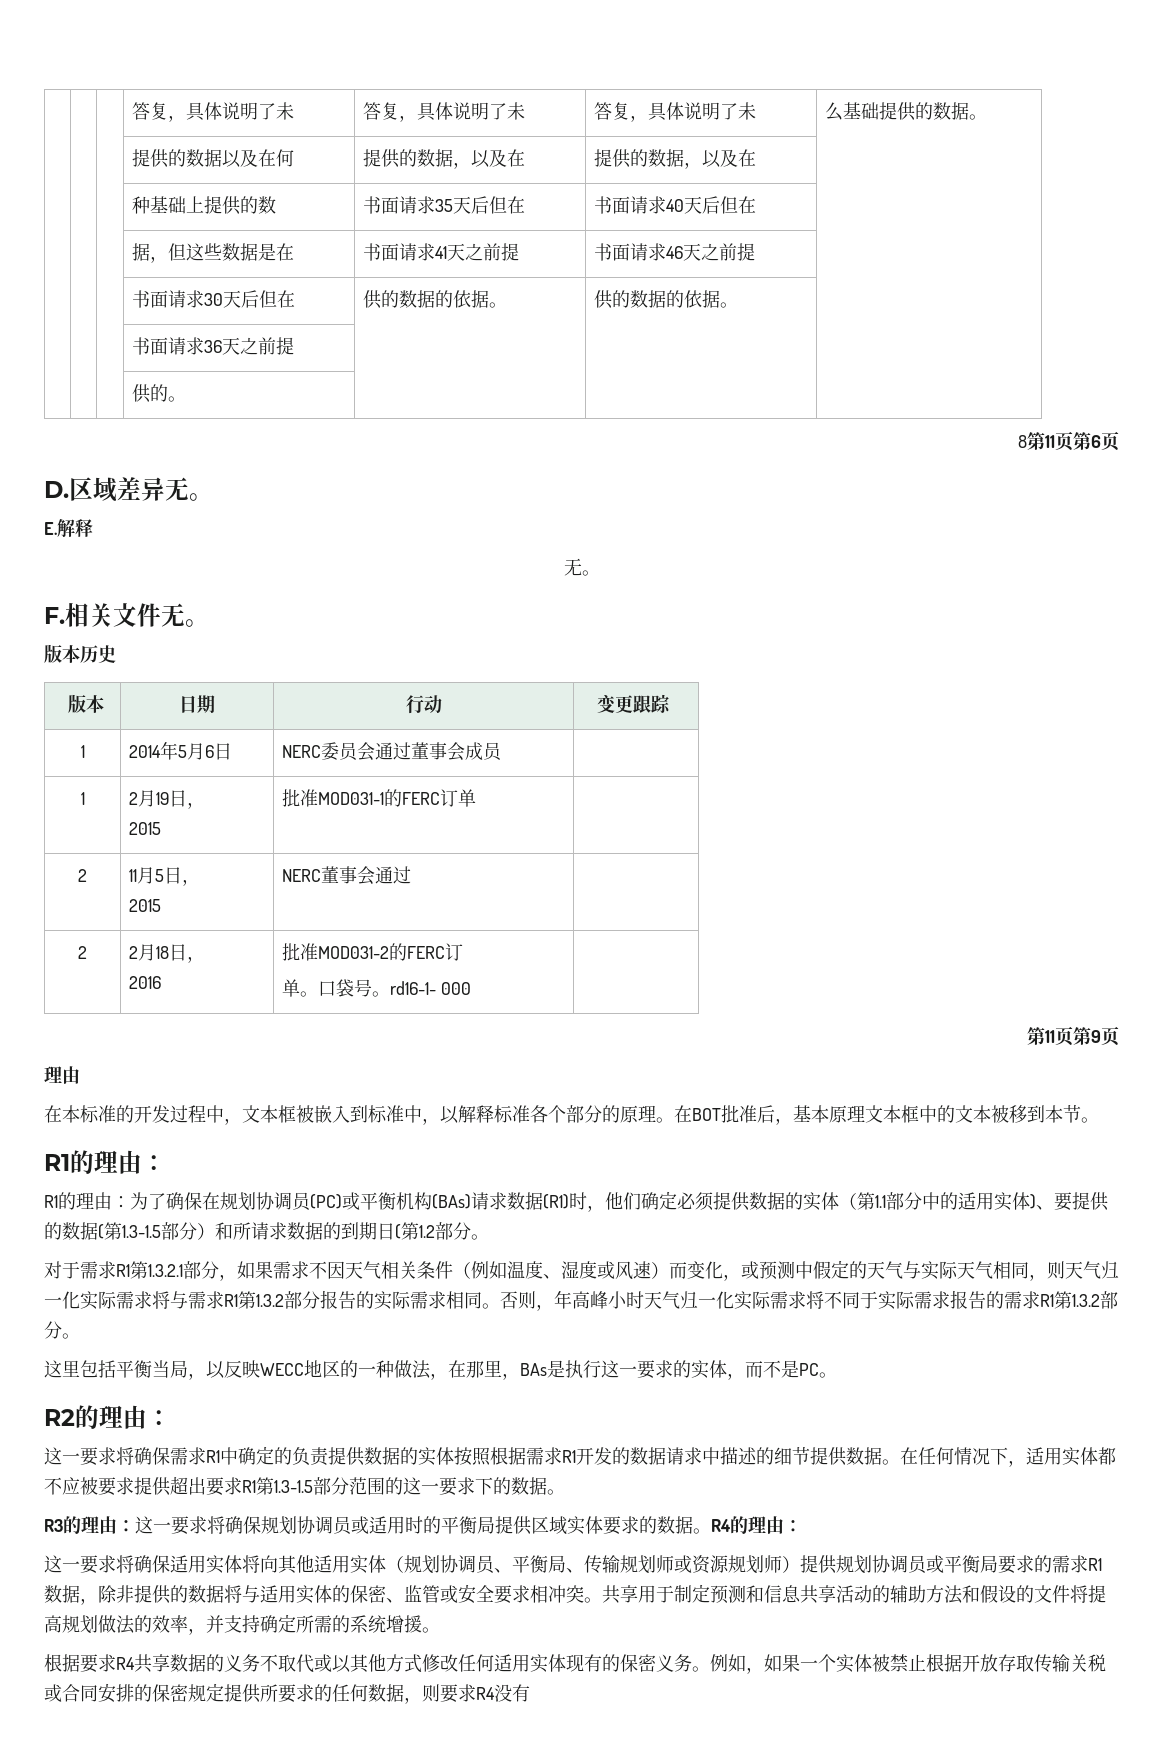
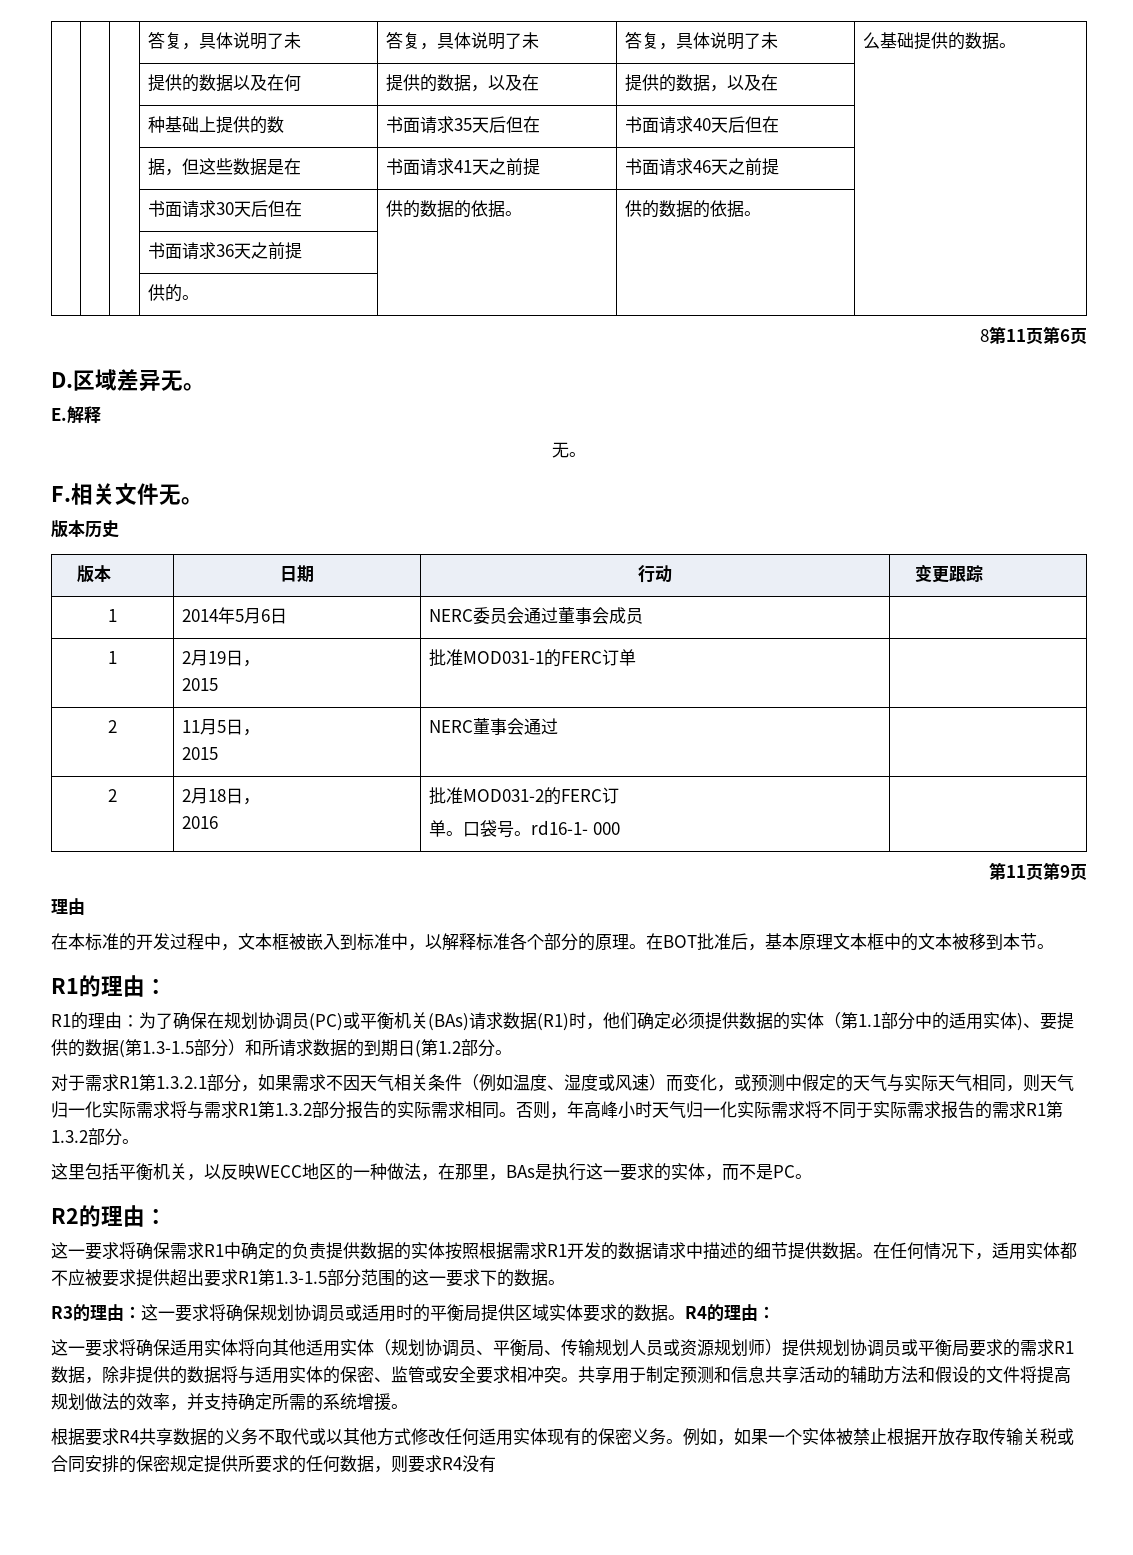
[414,1192,432,1210] 构 -> [411,1012,428,1029] 关
[152,1360,188,1378] 当局 -> [153,1163,187,1180] 机关
[656,1555,674,1573] 师 -> [629,1340,663,1356] 人员

